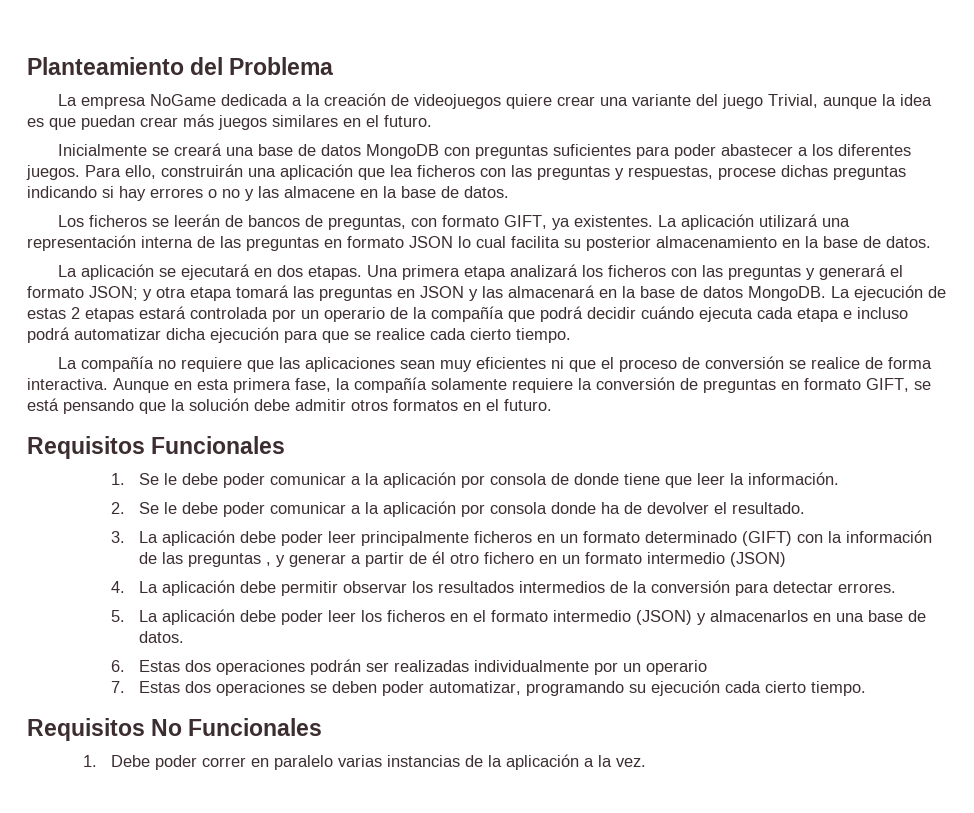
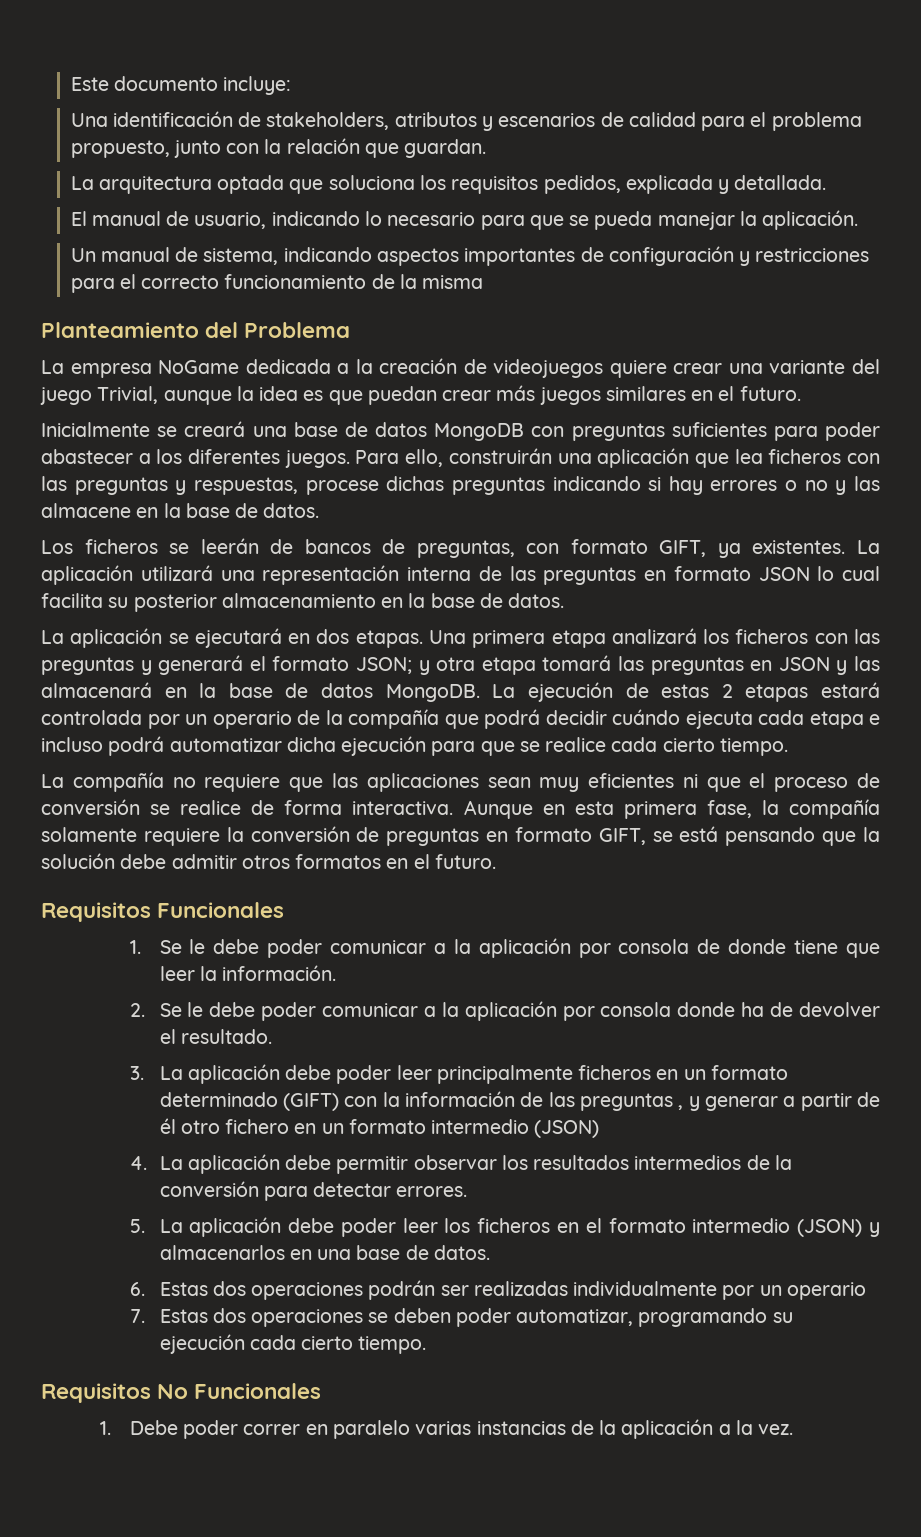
(27, 66) none -> [70,76,292,95] [70,111,862,131] [70,138,487,158] [70,175,827,194] [70,210,859,230] [70,246,870,266] [70,274,484,293] Este documento incluye: // Una identificación de stakeholders, atributos y escenarios de calidad para el problema propuesto, junto con la relación que guardan. // La arquitectura optada que soluciona los requisitos pedidos, explicada y detallada. // El manual de usuario, indicando lo necesario para que se pueda manejar la aplicación. // Un manual de sistema, indicando aspectos importantes de configuración y restricciones para el correcto funcionamiento de la misma //

